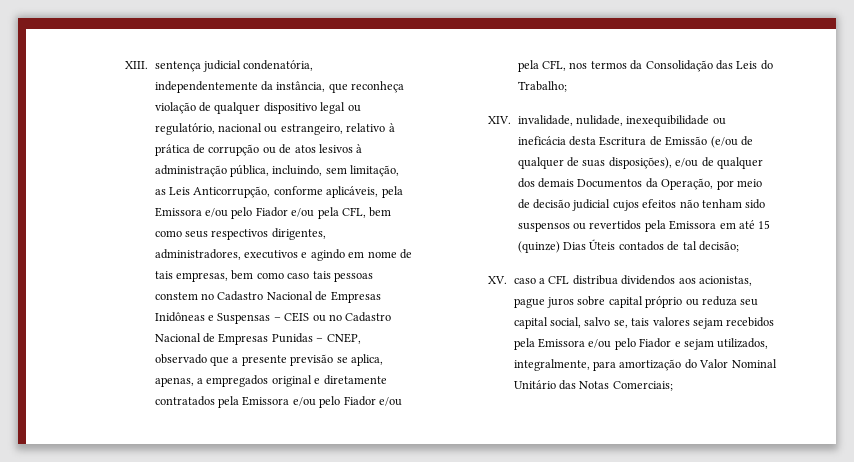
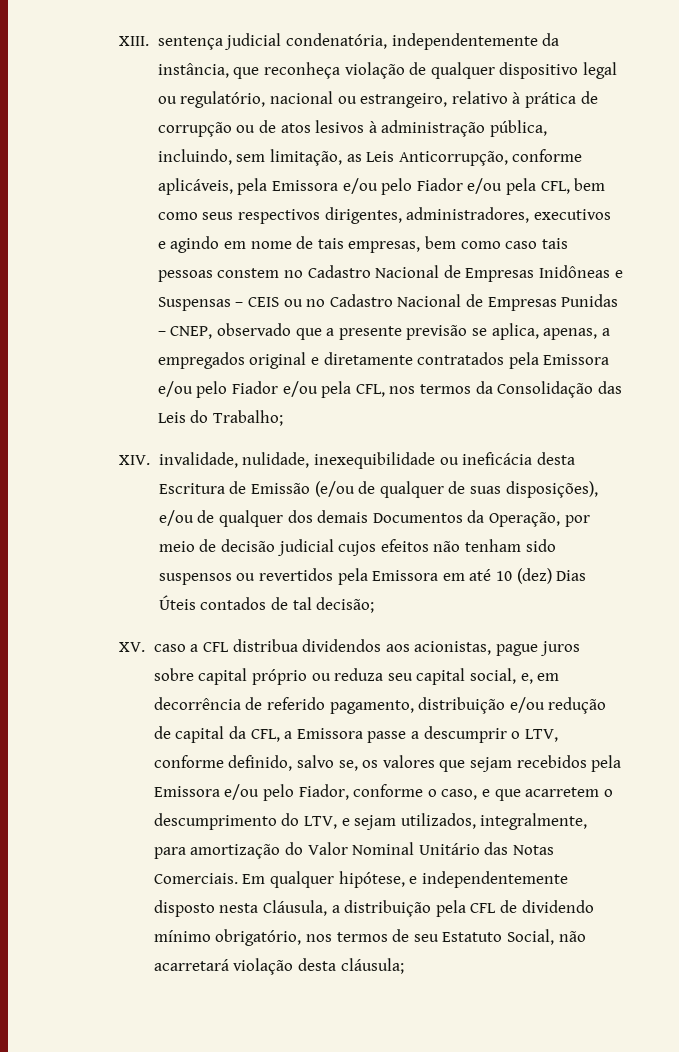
[758,220,771,229] [517,241,560,253] 15 (quinze) -> [495,568,552,584] 10 (dez)
[584,317,690,328] salvo se, tais valores -> [520,673,560,684] [153,697,607,714] [153,726,558,743] [153,755,466,772] e, em decorrência de referido pagamento, distribuição e/ou redução de capital da CFL, a Emissora passe a descumprir o LTV, conforme definido, salvo se, os valores que
[639,338,672,348] Fiador -> [298,784,613,801] [153,813,338,830] Fiador, conforme o caso, e que acarretem o descumprimento do LTV,
[612,381,673,391] Comerciais; -> [153,871,568,888] [153,900,594,917] [153,929,586,946] [153,958,404,975] Comerciais. Em qualquer hipótese, e independentemente disposto nesta Cláusula, a distribuição pela CFL de dividendo mínimo obrigatório, nos termos de seu Estatuto Social, não acarretará violação desta cláusula;

